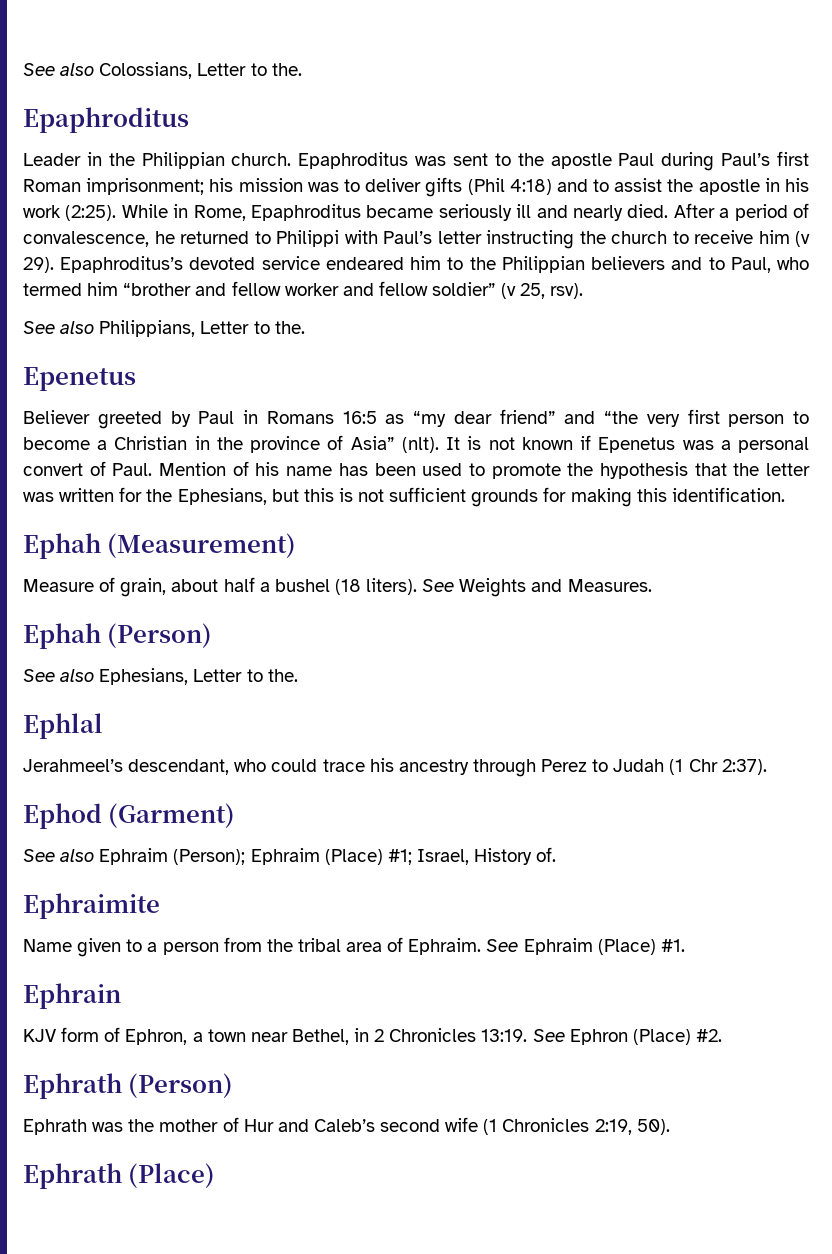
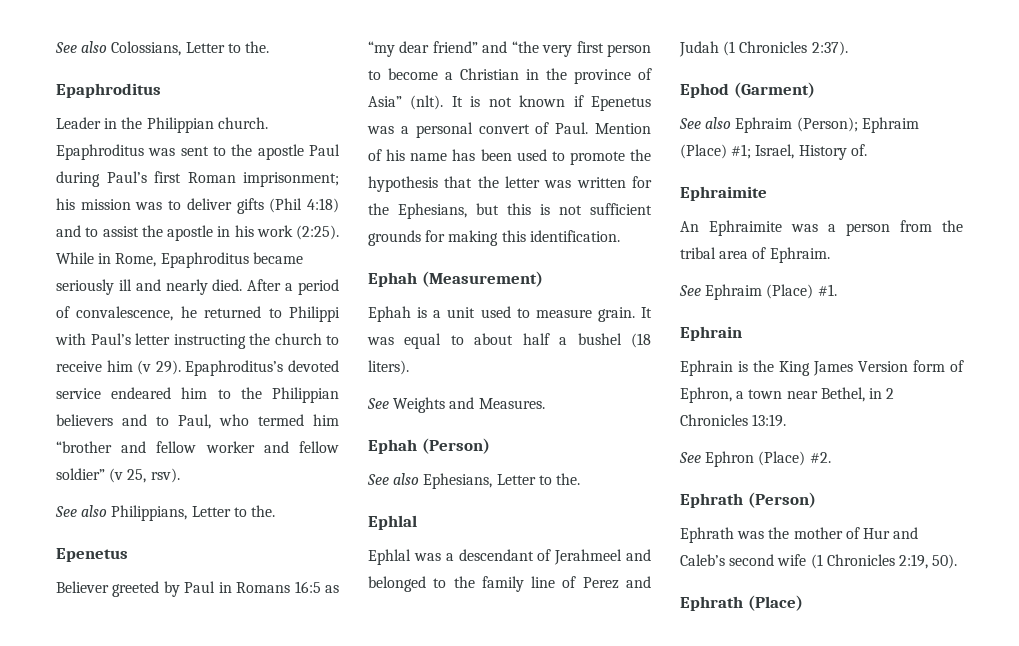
[23,577,167,597] Measure of grain, -> [368,306,652,322] [367,333,464,349] Ephah is a unit used to measure grain. It was equal to
(418, 586) none -> (409, 367) //
[23,758,609,777] Jerahmeel’s descendant, who could trace his ancestry through Perez to -> [368,549,651,565] [368,576,651,592] Ephlal was a descendant of Jerahmeel and belonged to the family line of Perez and
[688,759,718,772] Chr -> [739,41,808,53] Chronicles
[23,938,143,957] Name given to -> [680,220,818,236] An Ephraimite was
(482, 946) none -> (830, 255) //
[23,1029,56,1042] KJV -> [680,360,908,376] Ephrain is the King James Version
(528, 1035) none -> (787, 420) //

